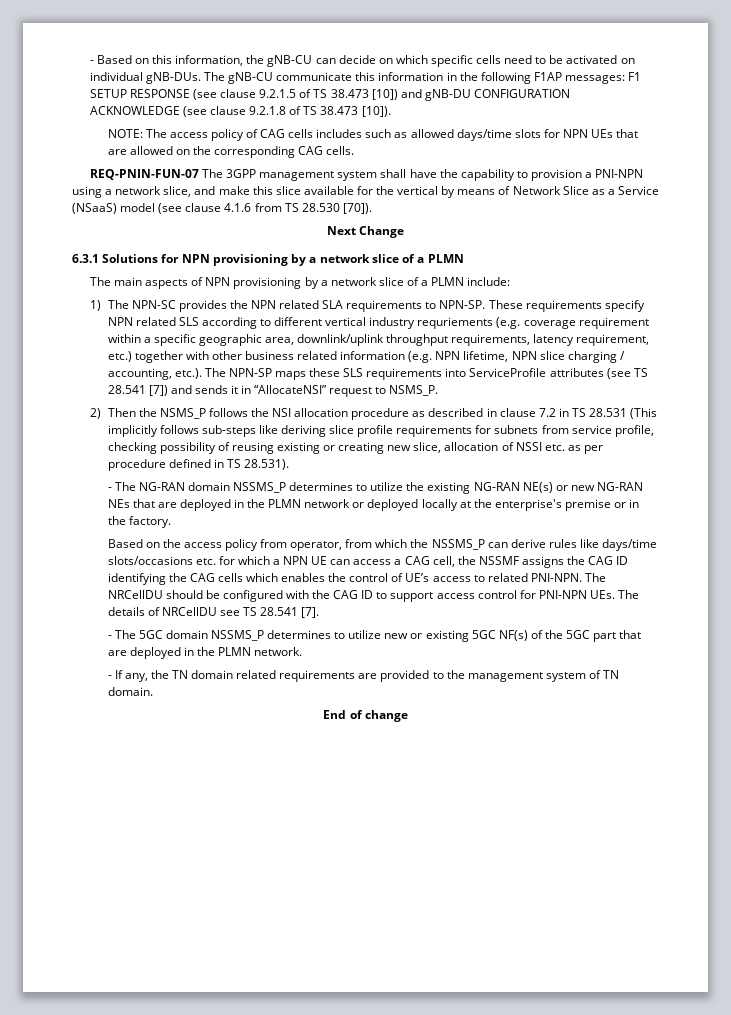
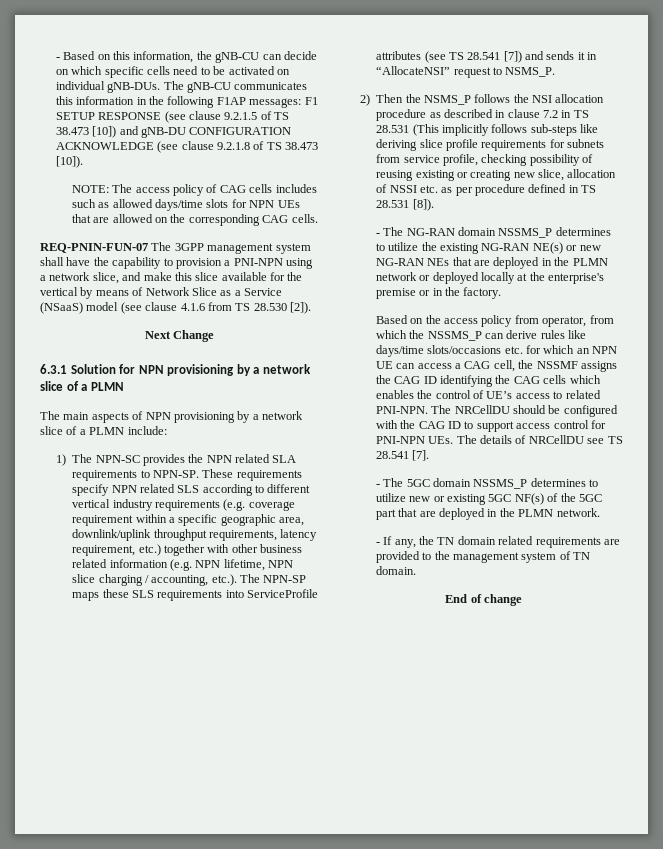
[276,72,353,81] communicate -> [234,82,308,90] communicates
[342,203,372,214] [70]). -> [290,302,311,314] [2]).
[102,254,159,263] Solutions -> [70,364,116,374] Solution
[417,317,494,329] requriements -> [154,500,220,511] requirements
[243,459,289,470] 28.531). -> [376,199,434,211] 28.531 [8]).
[272,559,280,565] a -> [576,348,590,354] an

